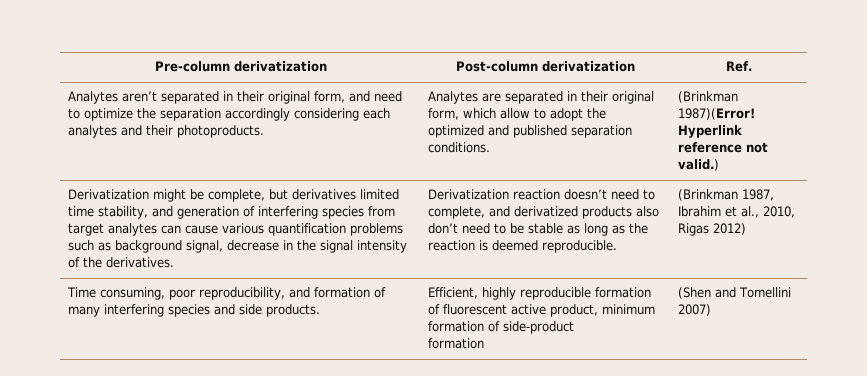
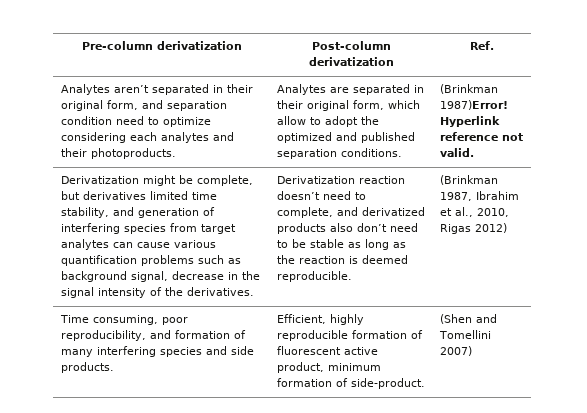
(371, 96) none -> [166,101,227,111] [60,116,112,125] separation condition
[137,108,291,121] the separation accordingly -> (211, 122) none
[678,108,756,120] 1987)(Error! -> [439,100,508,110] 1987)Error!
[678,159,720,171] valid.) -> [439,148,474,157] valid.
[503,321,575,334] [428,338,485,349] side-product // formation -> [350,378,425,389] side-product.

